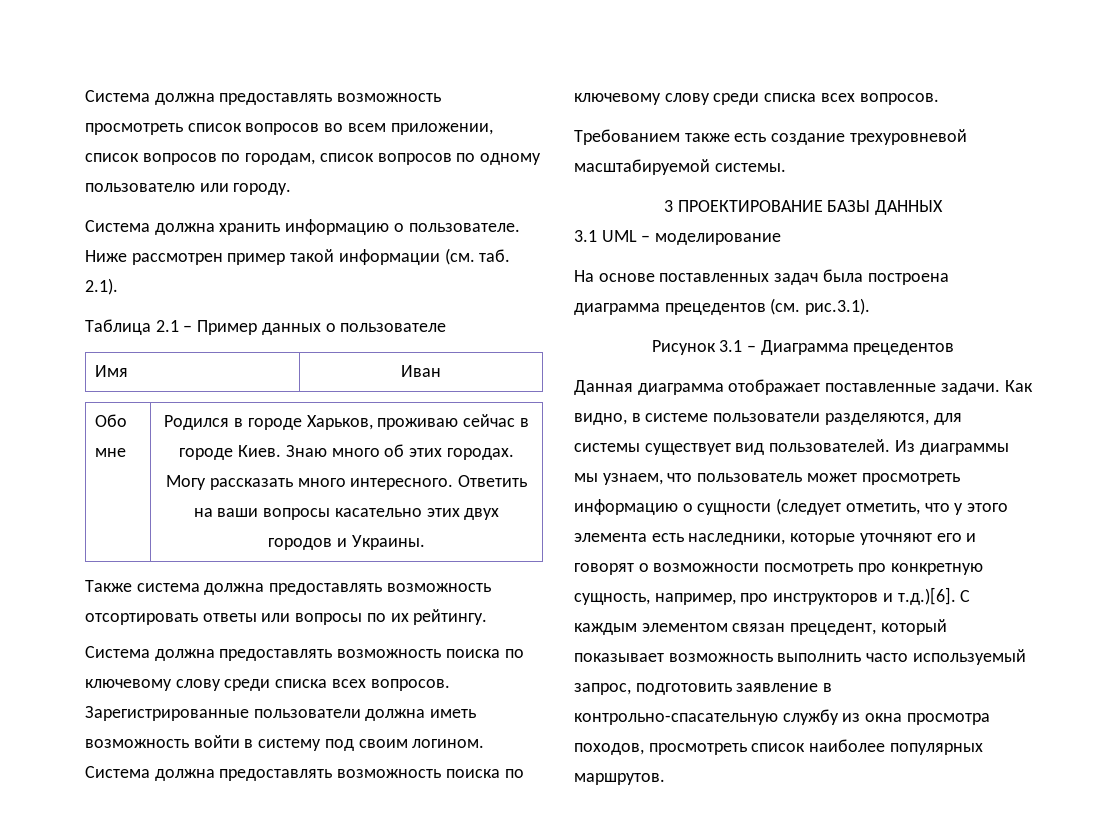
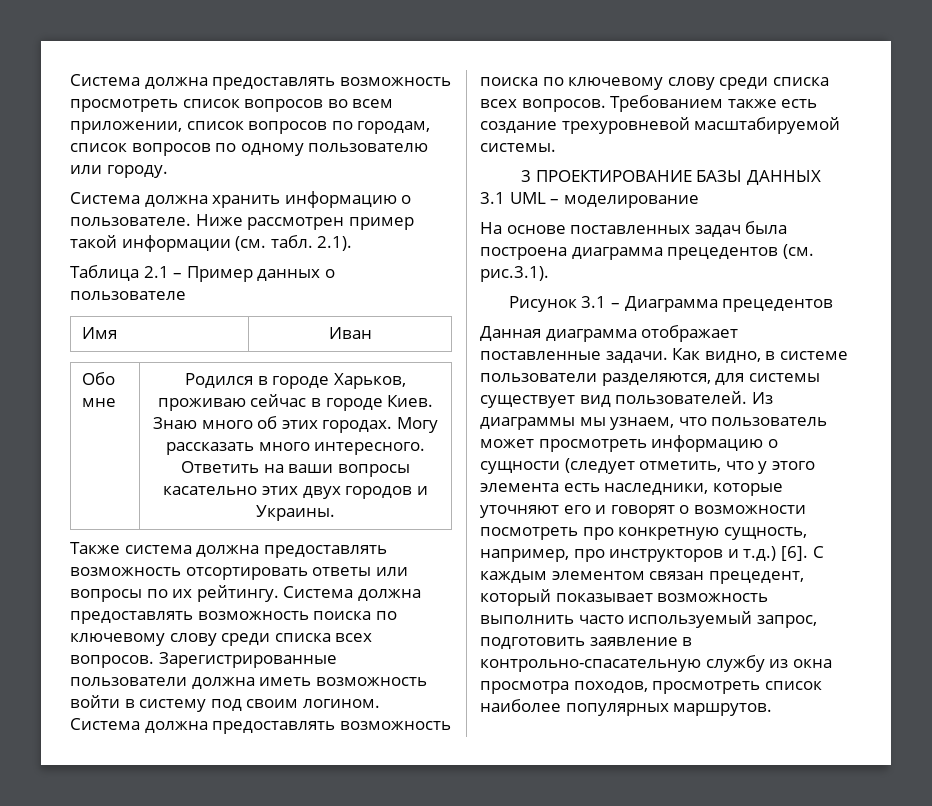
[479,249,511,262] таб. -> [270,235,313,248] табл.
(488, 617) // -> (279, 593) none
(939, 99) // -> (606, 105) none
[897,587,956,605] т.д.)[6]. -> [743,546,808,561] т.д.) [6].

